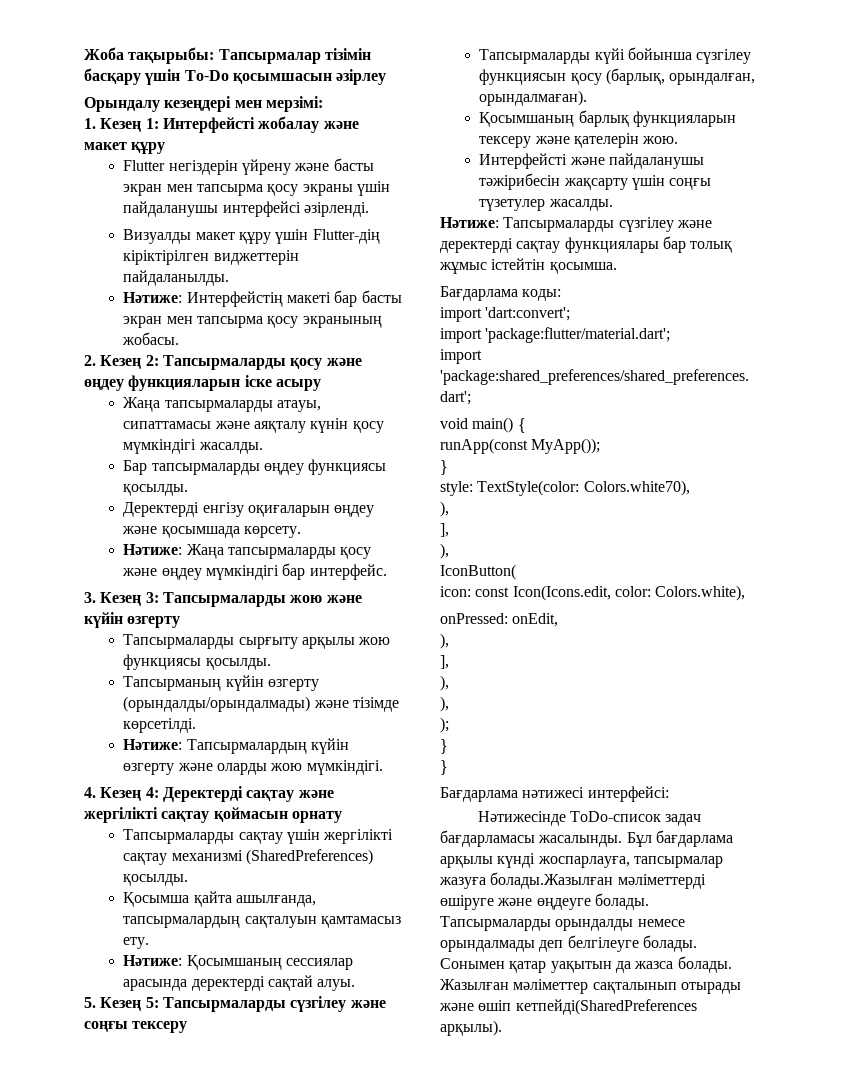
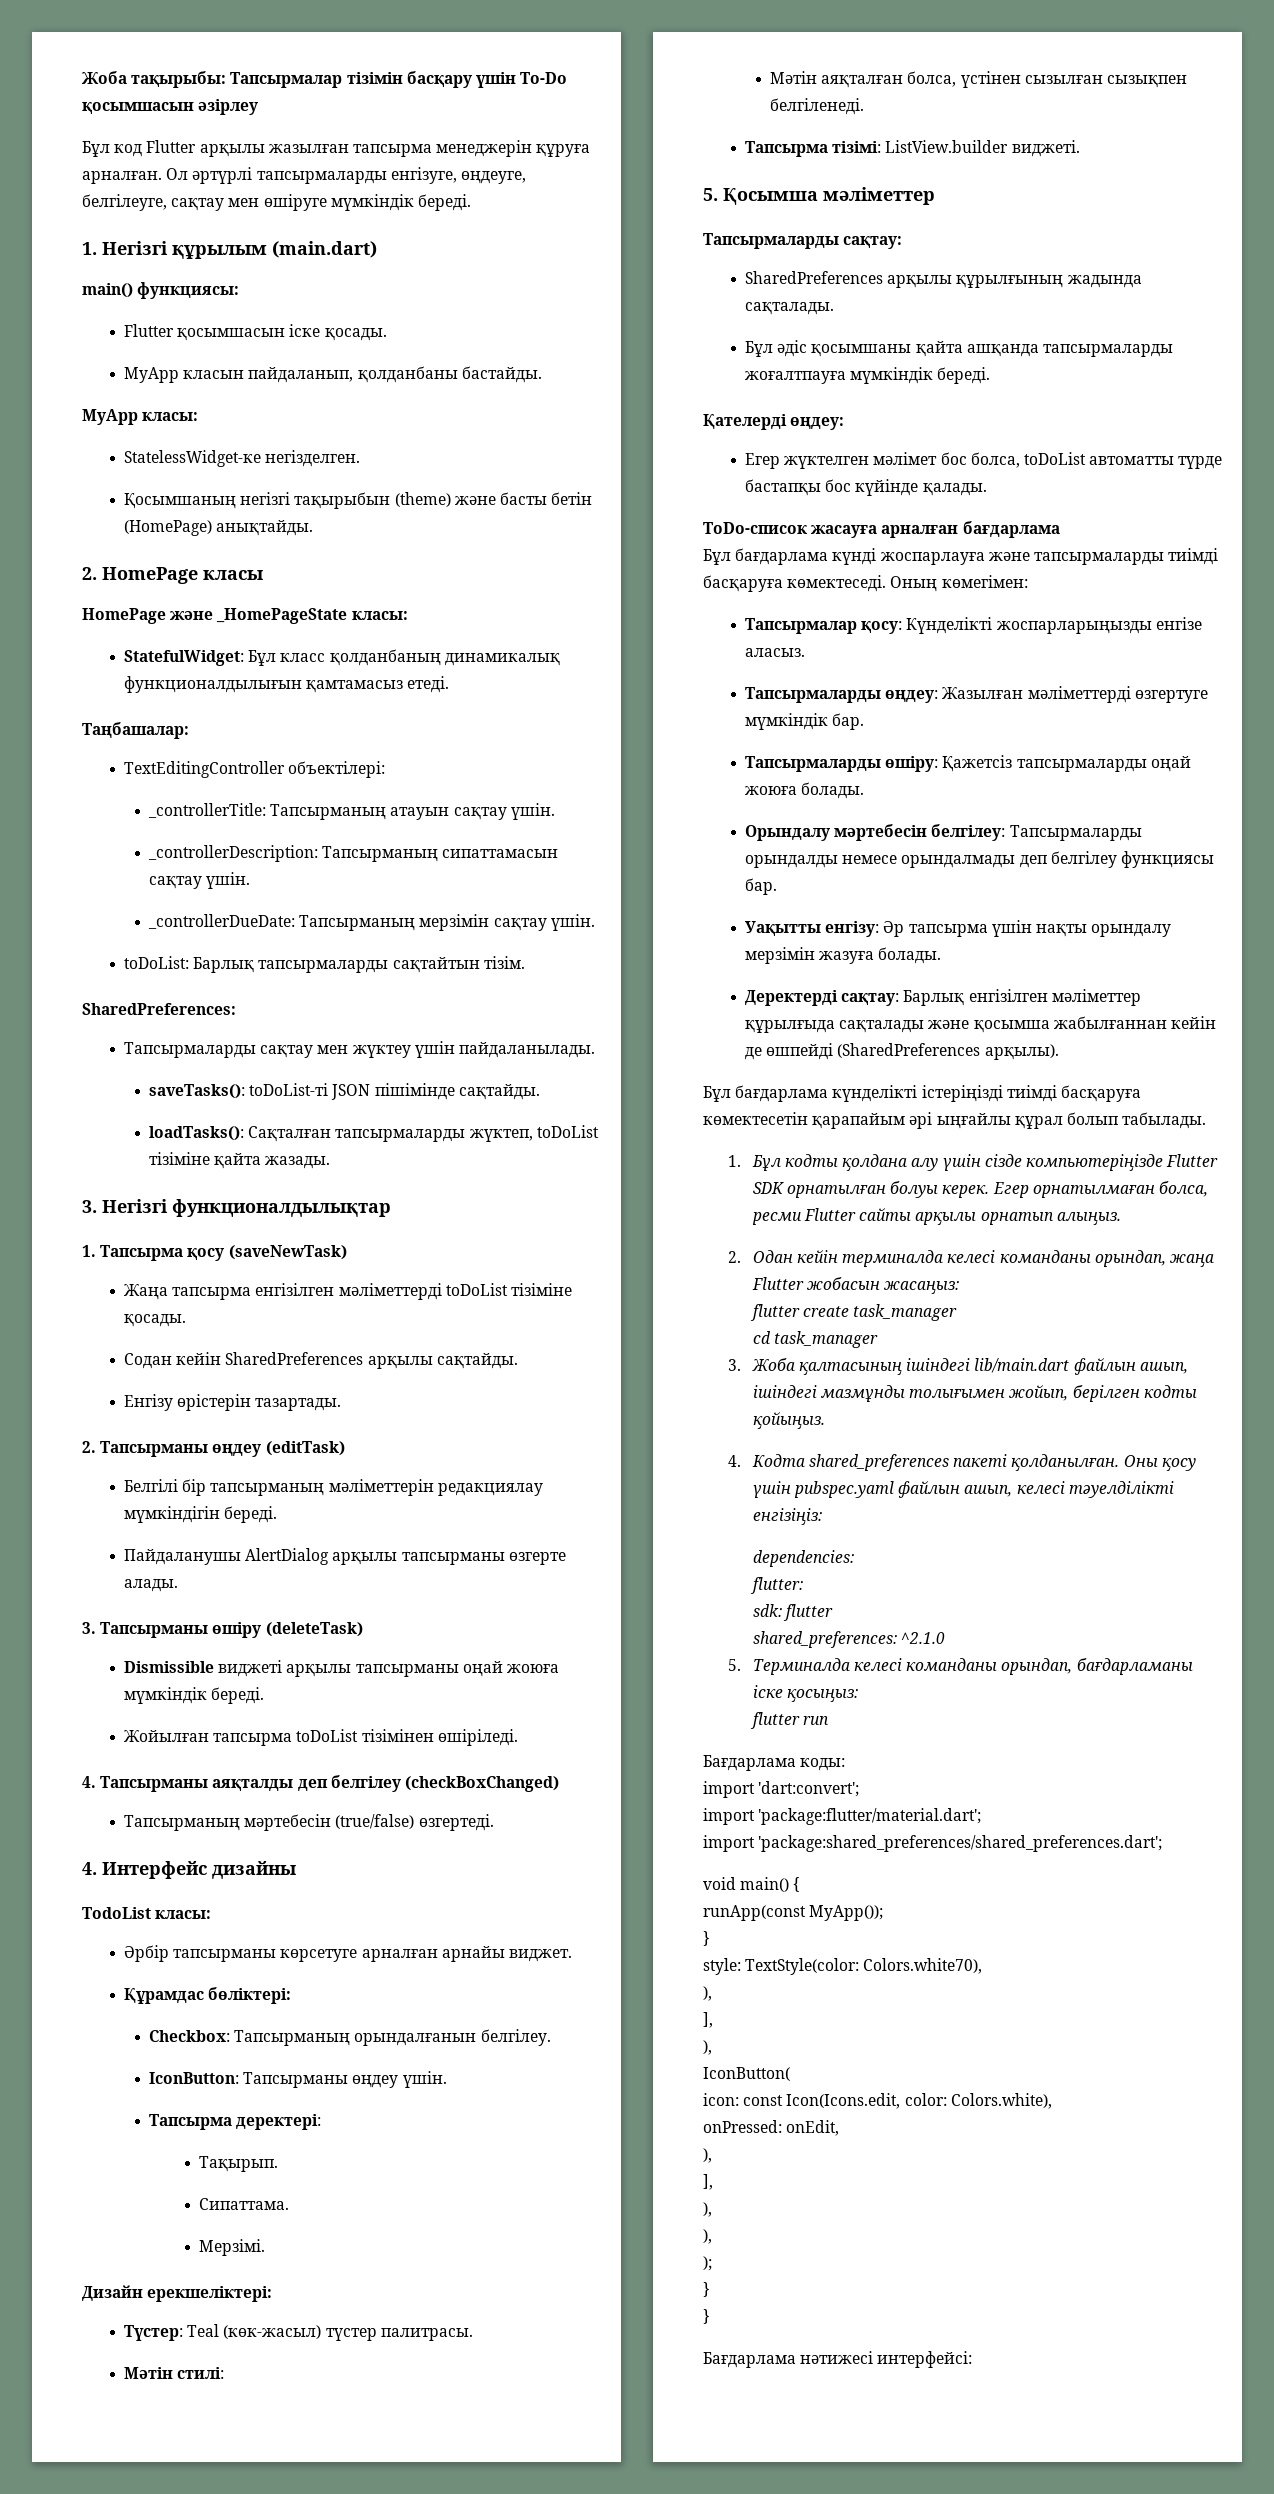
[84,96,323,112] [84,116,359,133] [84,142,166,154] [123,158,374,175] [123,181,391,196] [123,201,370,217] [123,229,380,244] [123,250,299,265] [123,270,230,286] [123,290,402,307] [123,316,382,328] [122,332,180,345] [84,355,362,370] [84,375,321,391] [123,397,322,412] [123,418,384,433] [123,439,263,454] [123,459,387,475] [123,484,189,496] [123,502,375,517] [122,526,302,538] [123,544,372,559] [122,563,387,580] [84,592,362,607] [84,612,181,628] [123,634,391,649] [123,654,271,670] [123,675,320,691] [123,696,400,712] [123,718,197,733] [123,738,350,754] [123,760,383,775] [84,786,334,802] [84,807,342,823] [123,829,394,844] [123,849,374,865] [123,874,189,886] [123,891,317,907] [123,916,402,928] [123,937,150,949] [123,955,354,970] [123,975,356,991] [84,996,386,1012] [84,1021,188,1033] [479,47,752,64] [479,68,756,85] [479,90,588,106] [479,110,737,127] [479,133,679,148] [479,153,705,169] [479,173,712,190] [479,199,613,211] [440,217,712,232] [440,236,733,253] [439,258,617,274] Орындалу кезеңдері мен мерзімі: // 1. Кезең 1: Интерфейсті жобалау және макет құру // Flutter негіздерін үйрену және басты экран мен тапсырма қосу экраны үшін пайдаланушы интерфейсі әзірленді. // Визуалды макет құру үшін Flutter-дің кіріктірілген виджеттерін пайдаланылды. // Нәтиже: Интерфейстің макеті бар басты экран мен тапсырма қосу экранының жобасы. // 2. Кезең 2: Тапсырмаларды қосу және өңдеу функцияларын іске асыру // Жаңа тапсырмаларды атауы, сипаттамасы және аяқталу күнін қосу мүмкіндігі жасалды. // Бар тапсырмаларды өңдеу функциясы қосылды. // Деректерді енгізу оқиғаларын өңдеу және қосымшада көрсету. // Нәтиже: Жаңа тапсырмаларды қосу және өңдеу мүмкіндігі бар интерфейс. // 3. Кезең 3: Тапсырмаларды жою және күйін өзгерту // Тапсырмаларды сырғыту арқылы жою функциясы қосылды. // Тапсырманың күйін өзгерту (орындалды/орындалмады) және тізімде көрсетілді. // Нәтиже: Тапсырмалардың күйін өзгерту және оларды жою мүмкіндігі. // 4. Кезең 4: Деректерді сақтау және жергілікті сақтау қоймасын орнату // Тапсырмаларды сақтау үшін жергілікті сақтау механизмі (SharedPreferences) қосылды. // Қосымша қайта ашылғанда, тапсырмалардың сақталуын қамтамасыз ету. // Нәтиже: Қосымшаның сессиялар арасында деректерді сақтай алуы. // 5. Кезең 5: Тапсырмаларды сүзгілеу және соңғы тексеру // Тапсырмаларды күйі бойынша сүзгілеу функциясын қосу (барлық, орындалған, орындалмаған). // Қосымшаның барлық функцияларын тексеру және қателерін жою. // Интерфейсті және пайдаланушы тәжірибесін жақсарту үшін соңғы түзетулер жасалды. // Нәтиже: Тапсырмаларды сүзгілеу және деректерді сақтау функциялары бар толық жұмыс істейтін қосымша. -> [82,140,591,157] [82,167,526,184] [82,194,471,211] [82,241,377,259] [82,282,240,299] [124,324,387,341] [124,366,542,383] [82,409,199,425] [124,450,361,467] [124,492,593,509] [124,520,314,536] [82,567,263,584] [82,608,408,624] [124,649,560,666] [124,676,450,693] [82,722,189,739] [124,761,386,778] [147,803,555,820] [147,845,559,862] [148,872,251,889] [147,914,595,931] [124,956,525,973] [82,1003,236,1015] [124,1041,595,1058] [148,1083,540,1100] [148,1125,599,1142] [148,1152,331,1169] [82,1199,391,1217] [82,1245,347,1261] [124,1283,572,1300] [124,1314,187,1327] [124,1352,518,1369] [124,1394,342,1411] [82,1441,345,1457] [124,1479,543,1496] [124,1506,278,1523] [124,1548,566,1565] [124,1579,179,1592] [82,1622,363,1638] [124,1660,559,1677] [124,1687,265,1704] [124,1729,518,1746] [82,1775,559,1792] [124,1814,494,1831] [82,1861,296,1879] [82,1907,212,1919] [124,1945,572,1962] [124,1987,292,2004] [148,2029,551,2046] [148,2071,447,2088] [148,2114,322,2130] [198,2156,278,2172] [198,2198,289,2210] [198,2239,265,2256] [82,2285,273,2302] [124,2324,473,2341] [124,2367,225,2379] [769,71,1187,88] [769,98,864,115] [745,140,1080,157] [703,187,935,205] [703,233,903,249] [745,271,1142,288] [745,302,835,315] [745,340,1173,357] [745,367,991,384] [703,414,845,430] [745,452,1223,469] [745,479,987,496] [703,521,1060,538] [703,548,1219,565] [703,575,1028,592] [745,617,1202,634] [745,648,806,657] [745,686,1208,703] [745,713,865,730] [745,755,1191,772] [745,782,865,799] [745,824,1142,841] [745,851,1214,868] [745,878,778,895] [745,920,1172,937] [745,947,942,964] [745,989,1141,1006] [745,1016,1216,1033] [745,1043,1059,1060] [703,1085,1141,1102] [703,1112,1207,1129] [727,1154,1219,1171] [752,1181,1209,1198] [751,1208,1121,1225] [727,1250,1215,1267] [751,1277,960,1294] [749,1304,958,1321] [752,1331,879,1348] [727,1358,1188,1375] [752,1385,1197,1402] [752,1412,825,1429] [727,1454,1196,1471] [752,1481,1174,1498] [752,1508,822,1525] [752,1550,854,1567] [749,1577,803,1594] [752,1604,834,1621] [752,1631,946,1648] [727,1658,1193,1675] [752,1685,859,1702] [749,1712,830,1729] Бұл код Flutter арқылы жазылған тапсырма менеджерін құруға арналған. Ол әртүрлі тапсырмаларды енгізуге, өңдеуге, белгілеуге, сақтау мен өшіруге мүмкіндік береді. // 1. Негізгі құрылым (main.dart) // main() функциясы: // Flutter қосымшасын іске қосады. // MyApp класын пайдаланып, қолданбаны бастайды. // MyApp класы: // StatelessWidget-ке негізделген. // Қосымшаның негізгі тақырыбын (theme) және басты бетін (HomePage) анықтайды. // 2. HomePage класы // HomePage және _HomePageState класы: // StatefulWidget: Бұл класс қолданбаның динамикалық функционалдылығын қамтамасыз етеді. // Таңбашалар: // TextEditingController объектілері: // _controllerTitle: Тапсырманың атауын сақтау үшін. // _controllerDescription: Тапсырманың сипаттамасын сақтау үшін. // _controllerDueDate: Тапсырманың мерзімін сақтау үшін. // toDoList: Барлық тапсырмаларды сақтайтын тізім. // SharedPreferences: // Тапсырмаларды сақтау мен жүктеу үшін пайдаланылады. // saveTasks(): toDoList-ті JSON пішімінде сақтайды. // loadTasks(): Сақталған тапсырмаларды жүктеп, toDoList тізіміне қайта жазады. // 3. Негізгі функционалдылықтар // 1. Тапсырма қосу (saveNewTask) // Жаңа тапсырма енгізілген мәліметтерді toDoList тізіміне қосады. // Содан кейін SharedPreferences арқылы сақтайды. // Енгізу өрістерін тазартады. // 2. Тапсырманы өңдеу (editTask) // Белгілі бір тапсырманың мәліметтерін редакциялау мүмкіндігін береді. // Пайдаланушы AlertDialog арқылы тапсырманы өзгерте алады. // 3. Тапсырманы өшіру (deleteTask) // Dismissible виджеті арқылы тапсырманы оңай жоюға мүмкіндік береді. // Жойылған тапсырма toDoList тізімінен өшіріледі. // 4. Тапсырманы аяқталды деп белгілеу (checkBoxChanged) // Тапсырманың мәртебесін (true/false) өзгертеді. // 4. Интерфейс дизайны // TodoList класы: // Әрбір тапсырманы көрсетуге арналған арнайы виджет. // Құрамдас бөліктері: // Checkbox: Тапсырманың орындалғанын белгілеу. // IconButton: Тапсырманы өңдеу үшін. // Тапсырма деректері: // Тақырып. // Сипаттама. // Мерзімі. // Дизайн ерекшеліктері: // Түстер: Teal (көк-жасыл) түстер палитрасы. // Мәтін стилі: // Мәтін аяқталған болса, үстінен сызылған сызықпен белгіленеді. // Тапсырма тізімі: ListView.builder виджеті. // 5. Қосымша мәліметтер // Тапсырмаларды сақтау: // SharedPreferences арқылы құрылғының жадында сақталады. // Бұл әдіс қосымшаны қайта ашқанда тапсырмаларды жоғалтпауға мүмкіндік береді. // Қателерді өңдеу: // Егер жүктелген мәлімет бос болса, toDoList автоматты түрде бастапқы бос күйінде қалады. // ToDo-список жасауға арналған бағдарлама // Бұл бағдарлама күнді жоспарлауға және тапсырмаларды тиімді басқаруға көмектеседі. Оның көмегімен: // Тапсырмалар қосу: Күнделікті жоспарларыңызды енгізе аласыз. // Тапсырмаларды өңдеу: Жазылған мәліметтерді өзгертуге мүмкіндік бар. // Тапсырмаларды өшіру: Қажетсіз тапсырмаларды оңай жоюға болады. // Орындалу мәртебесін белгілеу: Тапсырмаларды орындалды немесе орындалмады деп белгілеу функциясы бар. // Уақытты енгізу: Әр тапсырма үшін нақты орындалу мерзімін жазуға болады. // Деректерді сақтау: Барлық енгізілген мәліметтер құрылғыда сақталады және қосымша жабылғаннан кейін де өшпейді (SharedPreferences арқылы). // Бұл бағдарлама күнделікті істеріңізді тиімді басқаруға көмектесетін қарапайым әрі ыңғайлы құрал болып табылады. // 1. Бұл кодты қолдана алу үшін сізде компьютеріңізде Flutter SDK орнатылған болуы керек. Егер орнатылмаған болса, ресми Flutter сайты арқылы орнатып алыңыз. // 2. Одан кейін терминалда келесі команданы орындап, жаңа Flutter жобасын жасаңыз: // flutter create task_manager // cd task_manager // 3. Жоба қалтасының ішіндегі lib/main.dart файлын ашып, ішіндегі мазмұнды толығымен жойып, берілген кодты қойыңыз. // 4. Кодта shared_preferences пакеті қолданылған. Оны қосу үшін pubspec.yaml файлын ашып, келесі тәуелділікті енгізіңіз: // dependencies: // flutter: // sdk: flutter // shared_preferences: ^2.1.0 // 5. Терминалда келесі команданы орындап, бағдарламаны іске қосыңыз: // flutter run
[477,811,702,826] [440,830,733,847] [440,853,723,868] [439,872,706,889] [440,893,649,910] [440,916,685,931] [440,935,697,952] [440,956,732,973] [440,979,741,994] [439,999,697,1015] [440,1020,502,1036] // Нәтижесінде ToDo-список задач бағдарламасы жасалынды. Бұл бағдарлама арқылы күнді жоспарлауға, тапсырмалар жазуға болады.Жазылған мәліметтерді өшіруге және өңдеуге болады. Тапсырмаларды орындалды немесе орындалмады деп белгілеуге болады. Сонымен қатар уақытын да жазса болады. Жазылған мәліметтер сақталынып отырады және өшіп кетпейді(SharedPreferences арқылы). -> (973, 2359) none

